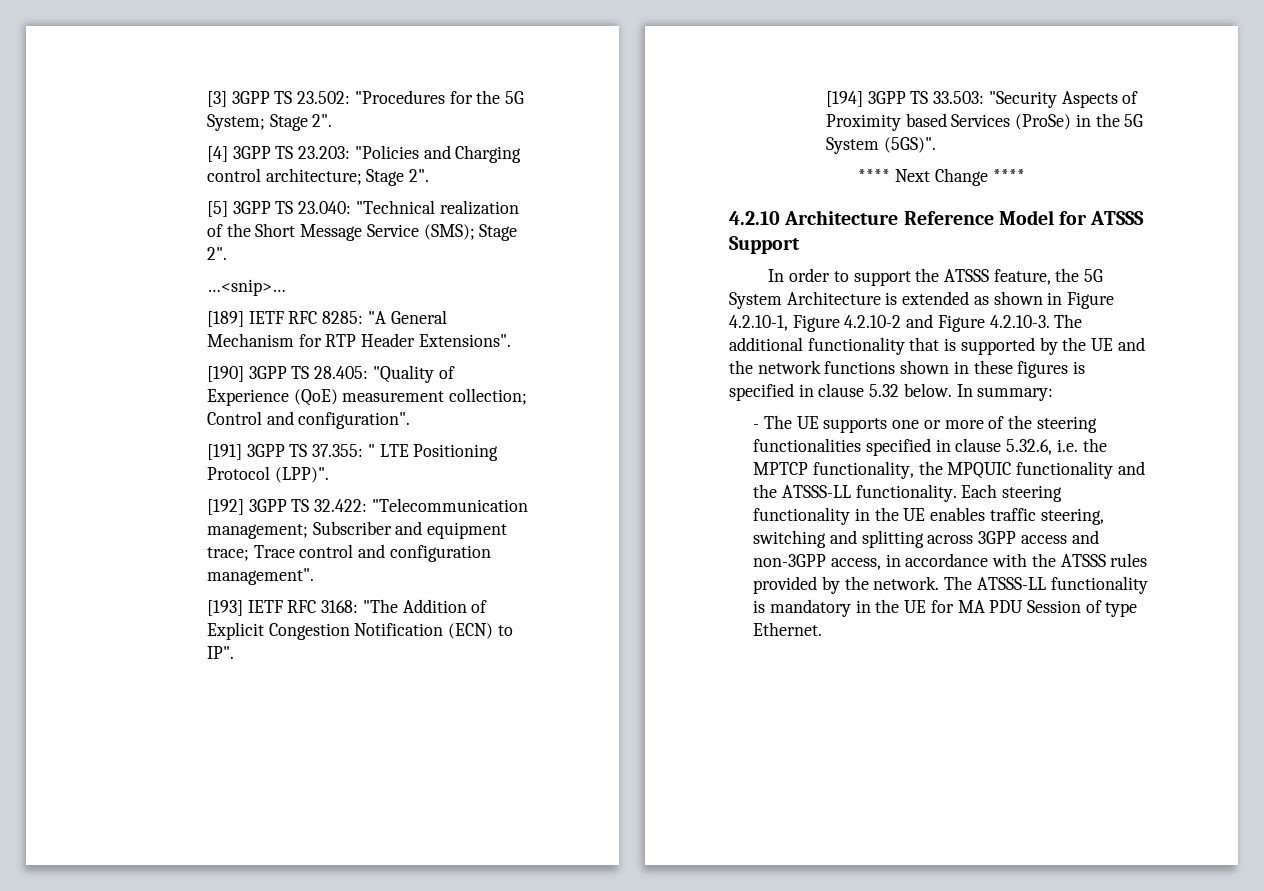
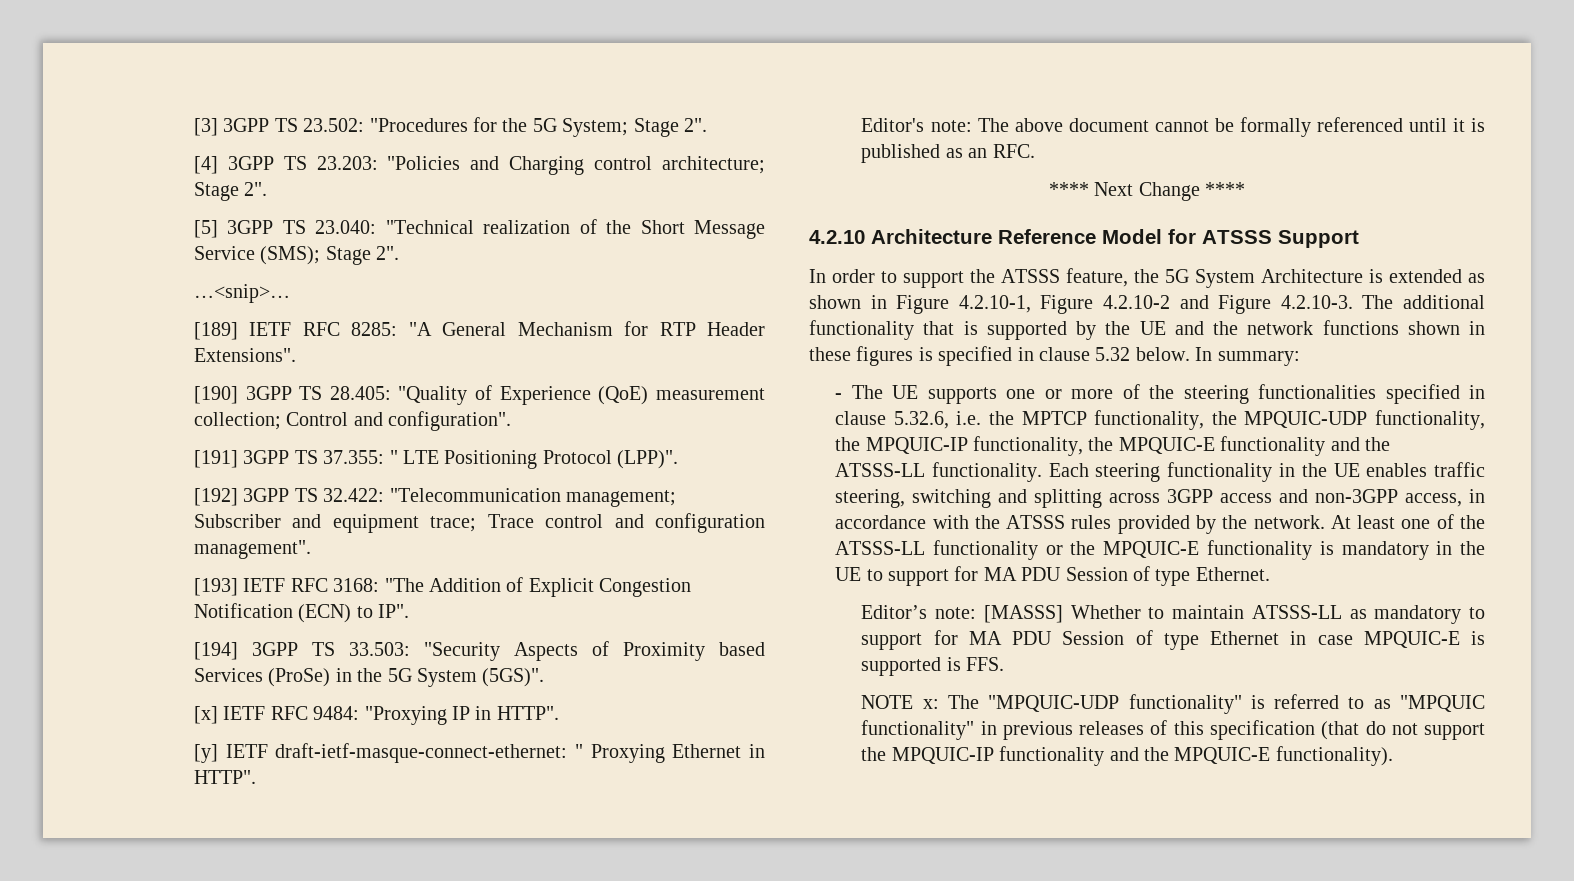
(936, 145) none -> [193,706,559,725] [193,743,765,763] [193,770,256,784] [861,117,1485,137] [861,144,1035,163] // [x] IETF RFC 9484: "Proxying IP in HTTP". // [y] IETF draft-ietf-masque-connect-ethernet: " Proxying Ethernet in HTTP". // Editor's note: The above document cannot be formally referenced until it is published as an RFC.
[947,462,1012,479] MPQUIC -> [1244,410,1485,430] [835,436,1215,456] MPQUIC-UDP functionality, the MPQUIC-IP functionality, the MPQUIC-E
[944,576,1046,590] The ATSSS-LL -> [1330,514,1485,529] [835,540,1200,560] At least one of the ATSSS-LL functionality or the MPQUIC-E
(927, 606) none -> [866,569,950,586] to support
(823, 629) none -> [861,605,1485,624] [861,630,1485,650] [861,657,1005,676] [861,694,1485,714] [861,720,1485,740] [861,746,1393,766] // Editor’s note: [MASSS] Whether to maintain ATSSS-LL as mandatory to support for MA PDU Session of type Ethernet in case MPQUIC-E is supported is FFS. // NOTE x: The "MPQUIC-UDP functionality" is referred to as "MPQUIC functionality" in previous releases of this specification (that do not support the MPQUIC-IP functionality and the MPQUIC-E functionality).

